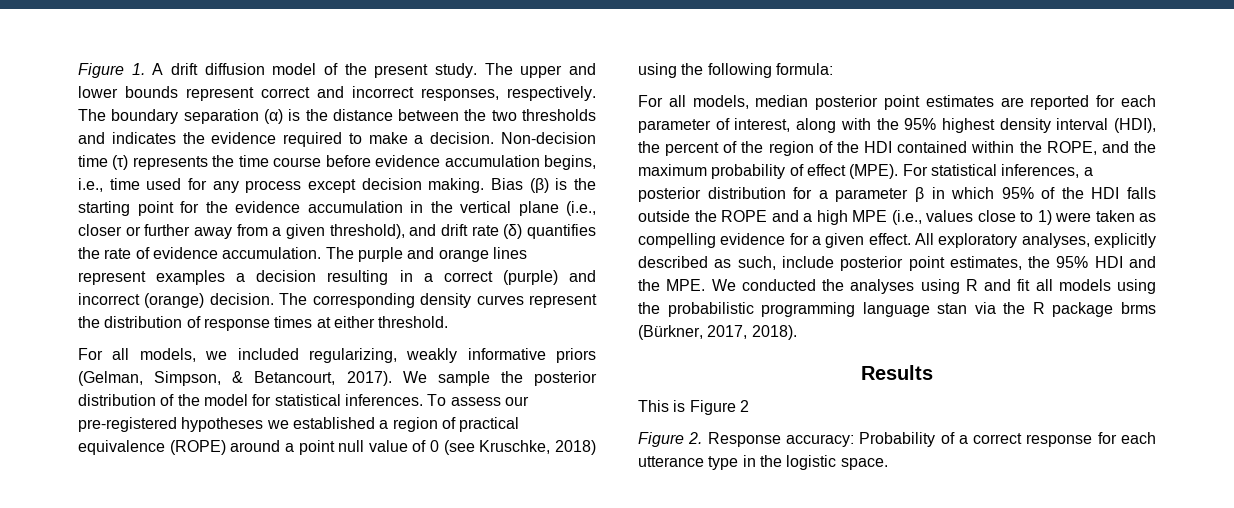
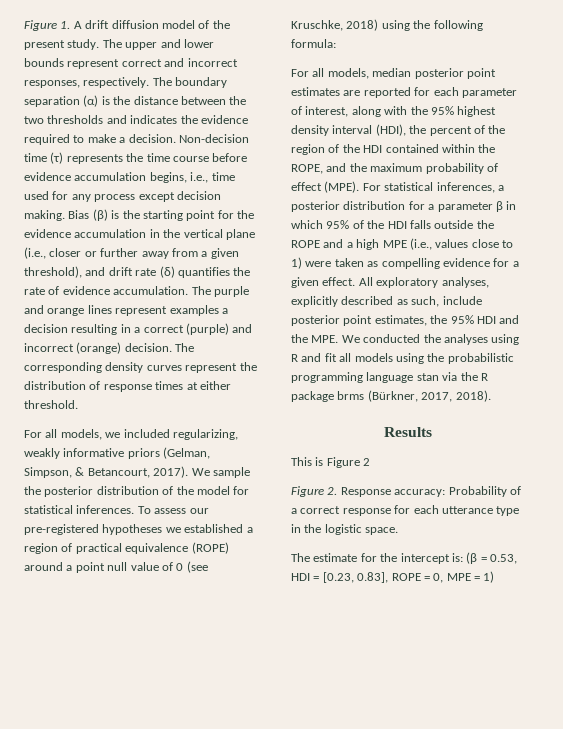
(888, 464) none -> [291,552,517,564] [291,571,495,583] // The estimate for the intercept is: (β = 0.53, HDI = [0.23, 0.83], ROPE = 0, MPE = 1)

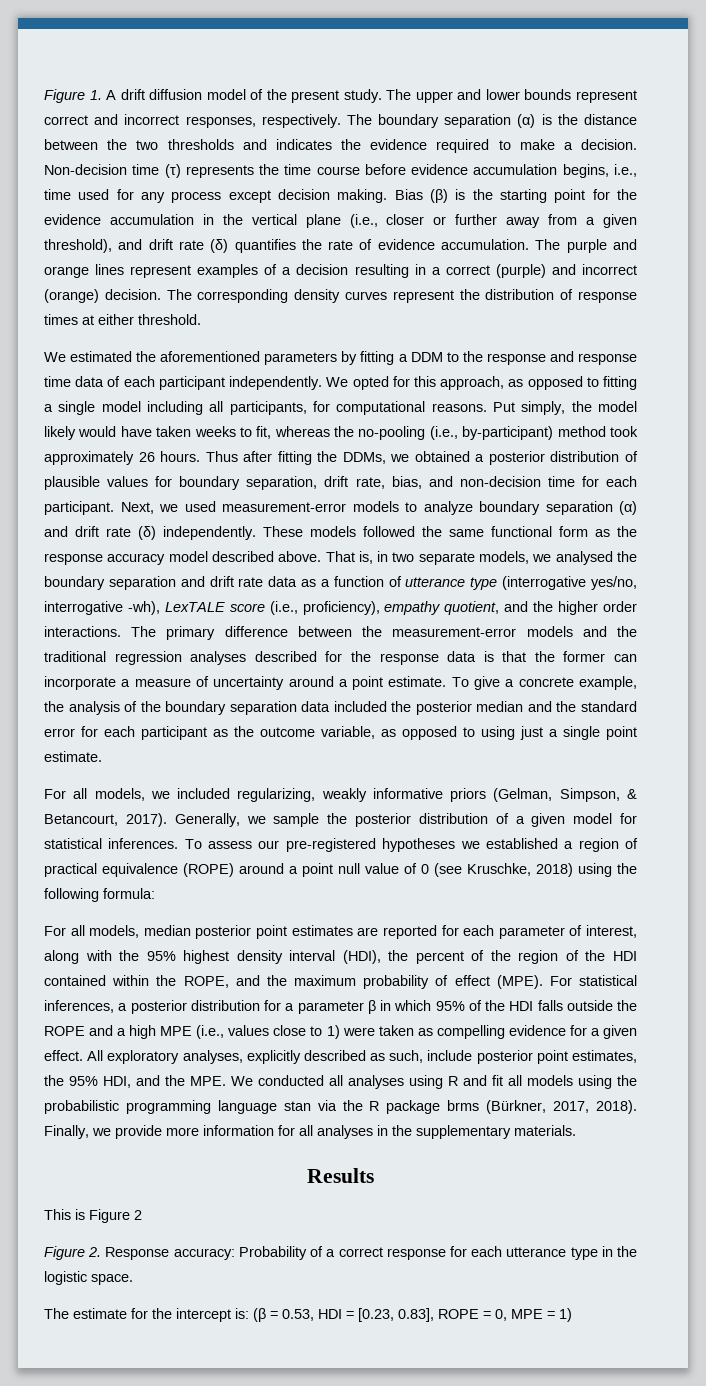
(219, 310) none -> [264,264,278,275] of
(78, 404) none -> [44,351,638,365] [44,376,637,390] [44,401,637,415] [44,426,638,440] [44,451,639,465] [44,476,637,490] [44,501,637,515] [44,526,637,540] [44,551,638,565] [44,576,637,590] [44,601,638,615] [44,626,637,640] [44,651,637,665] [44,676,638,690] [44,701,637,715] [44,726,637,740] [44,751,102,762] // We estimated the aforementioned parameters by fitting a DDM to the response and response time data of each participant independently. We opted for this approach, as opposed to fitting a single model including all participants, for computational reasons. Put simply, the model likely would have taken weeks to fit, whereas the no-pooling (i.e., by-participant) method took approximately 26 hours. Thus after fitting the DDMs, we obtained a posterior distribution of plausible values for boundary separation, drift rate, bias, and non-decision time for each participant. Next, we used measurement-error models to analyze boundary separation (α) and drift rate (δ) independently. These models followed the same functional form as the response accuracy model described above. That is, in two separate models, we analysed the boundary separation and drift rate data as a function of utterance type (interrogative yes/no, interrogative -wh), LexTALE score (i.e., proficiency), empathy quotient, and the higher order interactions. The primary difference between the measurement-error models and the traditional regression analyses described for the response data is that the former can incorporate a measure of uncertainty around a point estimate. To give a concrete example, the analysis of the boundary separation data included the posterior median and the standard error for each participant as the outcome variable, as opposed to using just a single point estimate.
[191,468,210,476] We -> [174,813,266,827] Generally, we
[176,486,194,495] the -> [515,813,566,827] a given
[476,316,496,324] HDI -> [103,1076,131,1088] HDI,
[423,334,441,343] the -> [329,1075,343,1086] all
(491, 396) none -> [44,1125,576,1139] Finally, we provide more information for all analyses in the supplementary materials.

